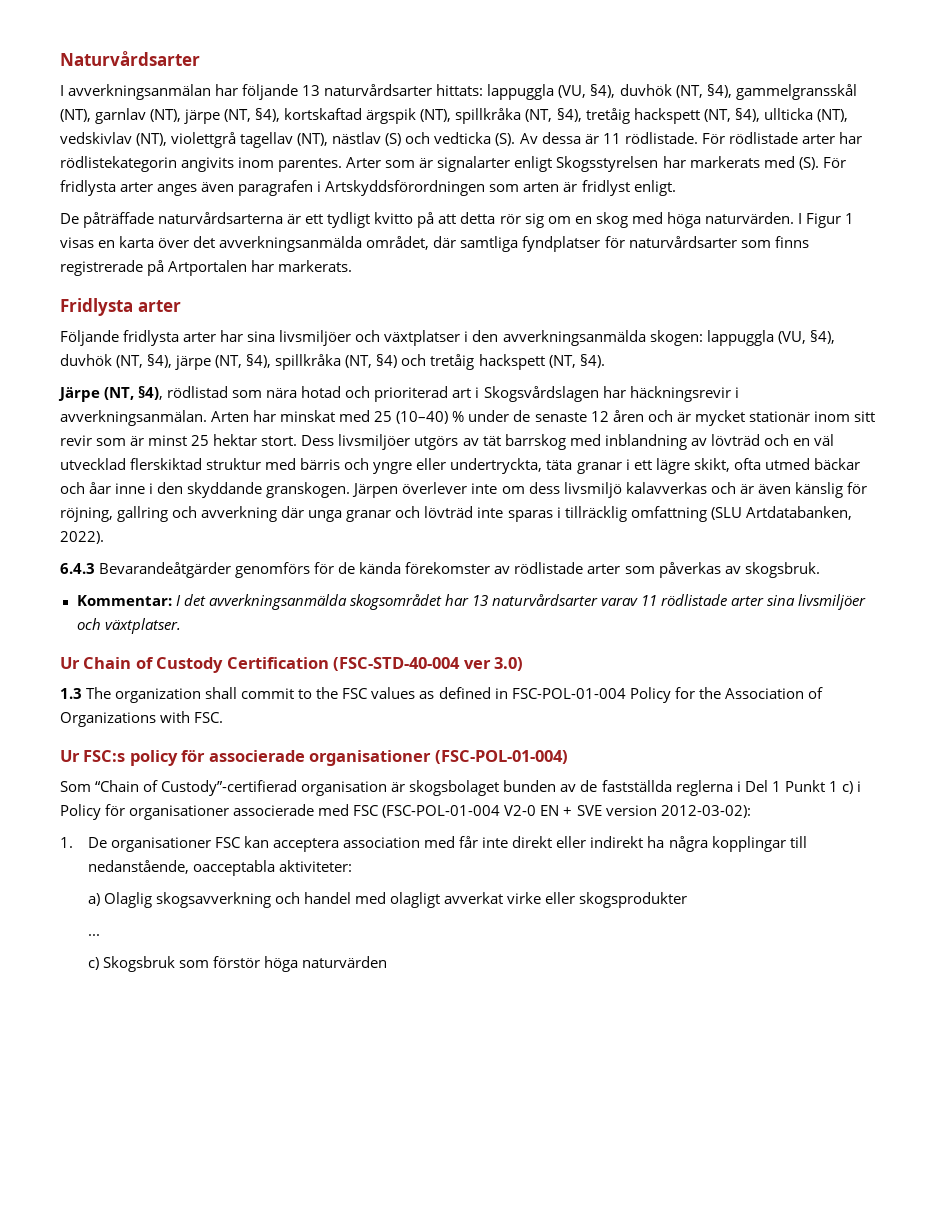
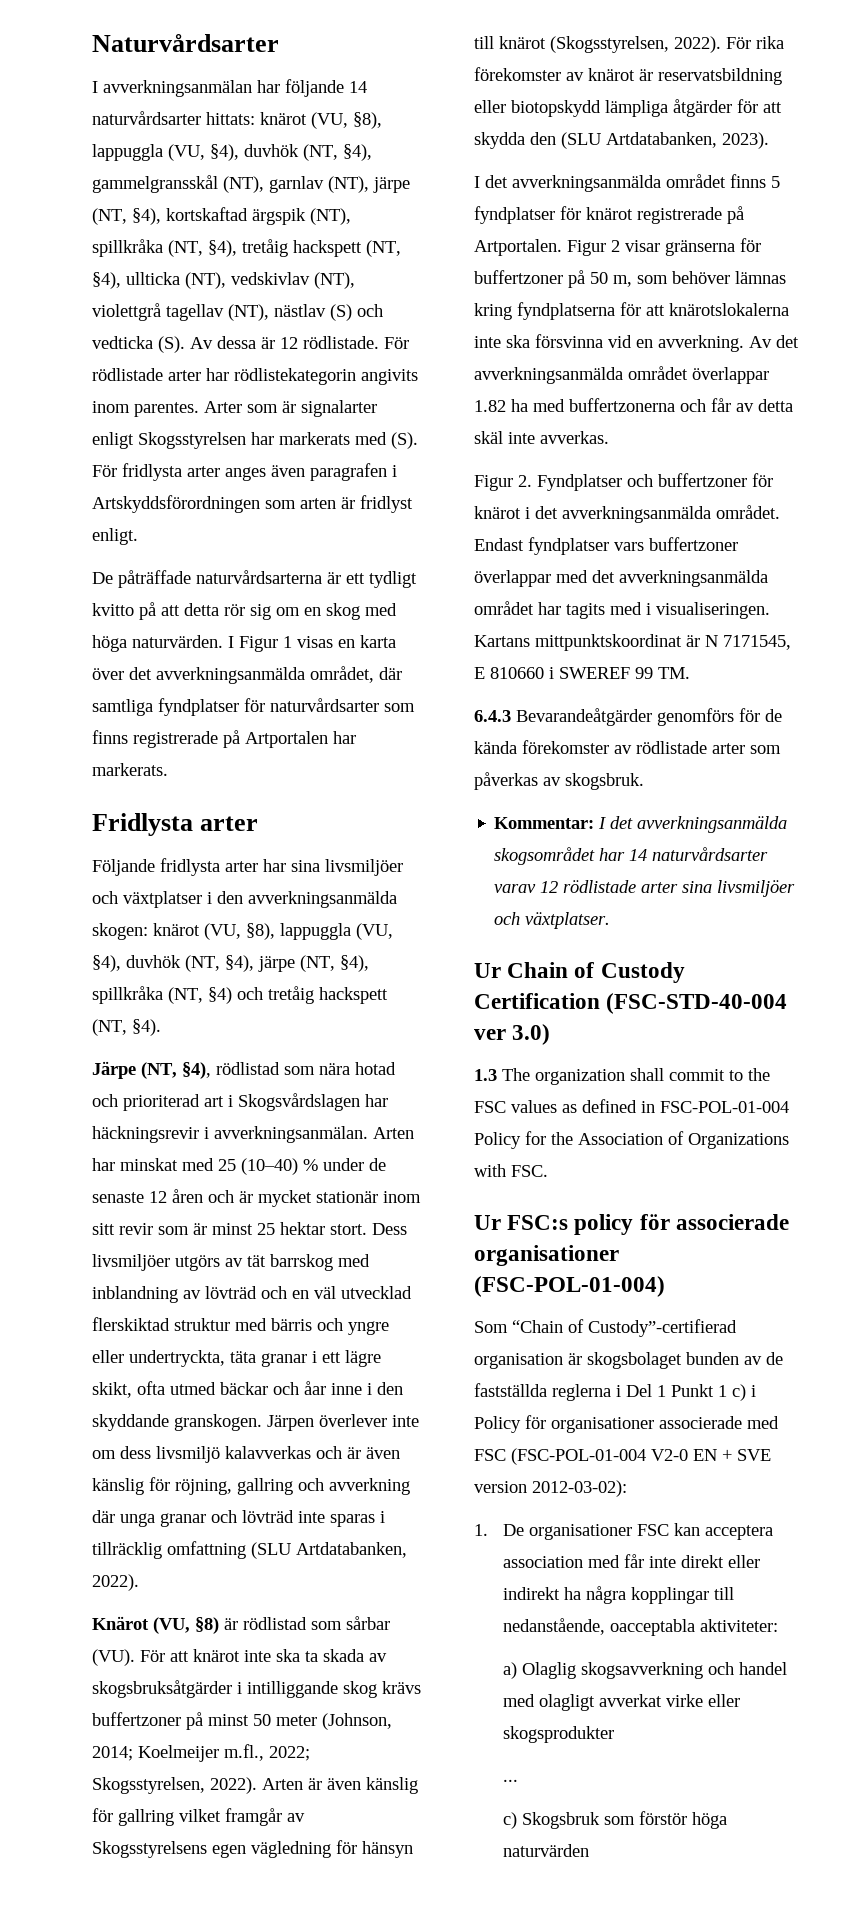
[302,85,321,96] 13 -> [349,81,367,93] 14
(484, 90) none -> [260,112,382,129] knärot (VU, §8),
[602,133,621,144] 11 -> [280,337,298,349] 12
(703, 338) none -> [153,923,275,940] knärot (VU, §8),
(104, 537) none -> [92,1616,390,1634] [92,1649,387,1666] [92,1680,421,1698] [92,1712,392,1730] [92,1744,310,1762] [92,1777,418,1794] [92,1808,305,1826] [92,1840,413,1858] [474,36,784,53] [474,67,782,85] [474,99,782,117] [474,132,769,149] [474,174,780,192] [474,206,744,224] [474,238,761,256] [474,270,786,288] [474,302,789,320] [474,334,799,352] [474,366,769,384] [474,398,793,412] [474,431,609,444] [474,473,773,491] [474,505,780,523] [474,537,738,555] [474,570,768,587] [474,601,770,619] [474,634,791,651] [474,667,690,679] // Knärot (VU, §8) är rödlistad som sårbar (VU). För att knärot inte ska ta skada av skogsbruksåtgärder i intilliggande skog krävs buffertzoner på minst 50 meter (Johnson, 2014; Koelmeijer m.fl., 2022; Skogsstyrelsen, 2022). Arten är även känslig för gallring vilket framgår av Skogsstyrelsens egen vägledning för hänsyn till knärot (Skogsstyrelsen, 2022). För rika förekomster av knärot är reservatsbildning eller biotopskydd lämpliga åtgärder för att skydda den (SLU Artdatabanken, 2023). // I det avverkningsanmälda området finns 5 fyndplatser för knärot registrerade på Artportalen. Figur 2 visar gränserna för buffertzoner på 50 m, som behöver lämnas kring fyndplatserna för att knärotslokalerna inte ska försvinna vid en avverkning. Av det avverkningsanmälda området överlappar 1.82 ha med buffertzonerna och får av detta skäl inte avverkas. // Figur 2. Fyndplatser och buffertzoner för knärot i det avverkningsanmälda området. Endast fyndplatser vars buffertzoner överlappar med det avverkningsanmälda området har tagits med i visualiseringen. Kartans mittpunktskoordinat är N 7171545, E 810660 i SWEREF 99 TM.
[471,595,488,606] 13 -> [629,849,648,861] 14
[640,595,657,606] 11 -> [540,881,559,893] 12

